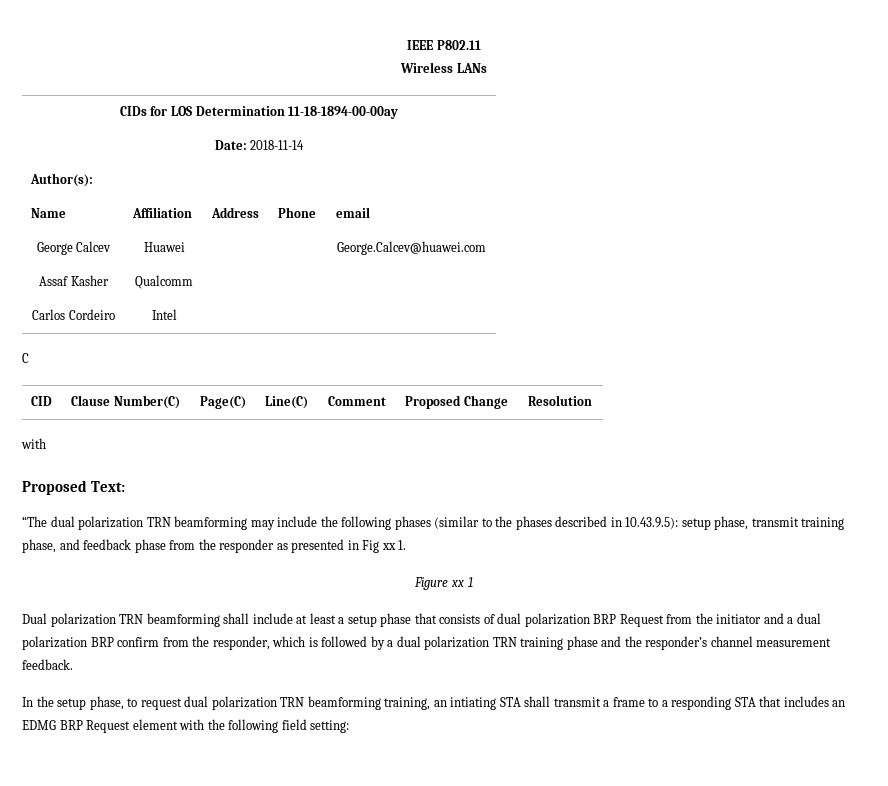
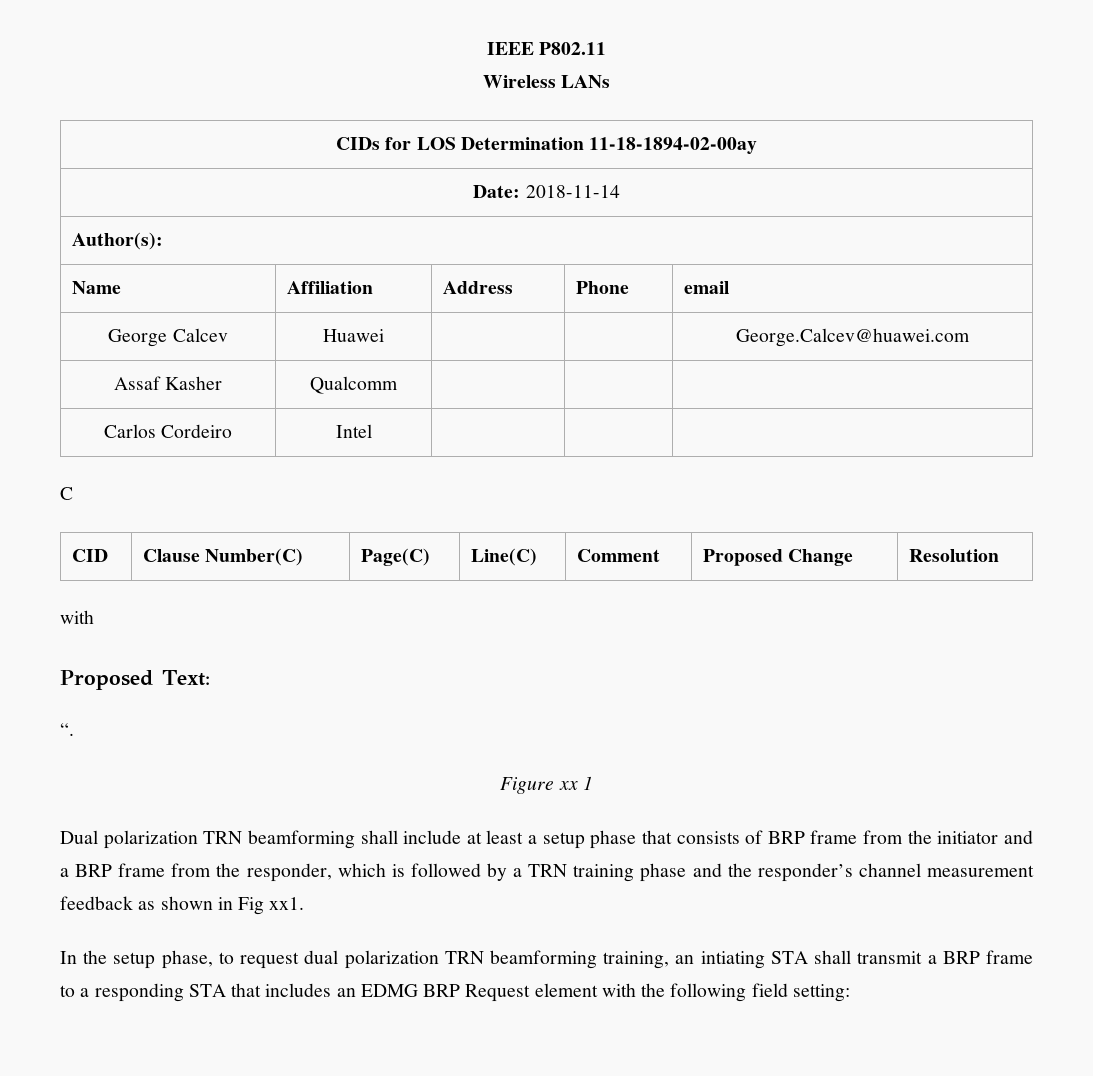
[288,106,399,119] 11-18-1894-00-00ay -> [589,137,758,154] 11-18-1894-02-00ay
[22,516,845,530] [22,539,407,553] “The dual polarization TRN beamforming may include the following phases (similar to the phases described in 10.43.9.5): setup phase, transmit training phase, and feedback phase from the responder as presented in Fig xx 1. -> [60,723,74,736] “.
[497,613,664,627] dual polarization BRP Request -> [767,830,858,844] BRP frame
[796,613,821,624] [22,636,160,650] dual polarization BRP confirm -> [75,863,166,877] BRP frame
[396,636,490,650] dual polarization -> (523, 872) none
[22,659,73,670] feedback. -> [60,896,305,915] feedback as shown in Fig xx1.
(610, 703) none -> [942,951,980,964] BRP

